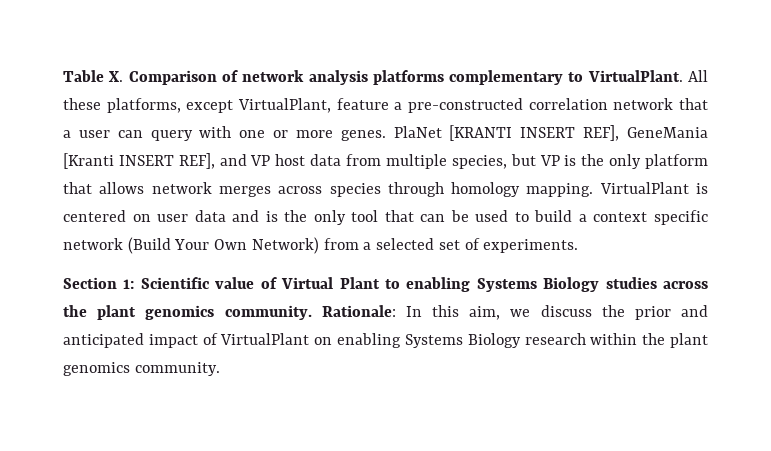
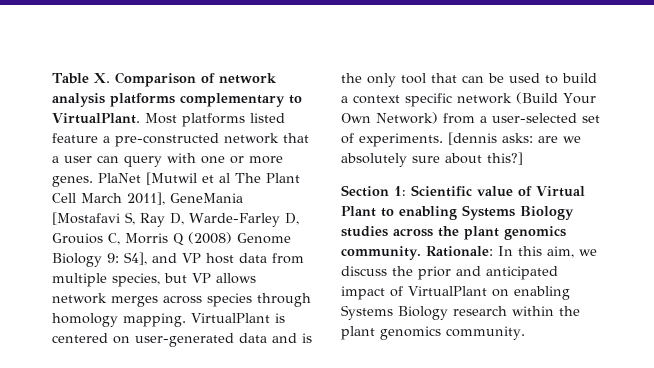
[688,70,708,82] [63,98,331,113] All these platforms, except VirtualPlant, -> [145,113,285,127] Most platforms listed
[528,98,608,110] correlation -> (219, 140) none
[449,125,708,141] [63,153,215,169] [KRANTI INSERT REF], GeneMania [Kranti INSERT REF], -> [146,172,300,185] [52,192,243,205] [52,212,299,227] [52,232,291,246] [52,252,147,267] [Mutwil et al The Plant Cell March 2011], GeneMania [Mostafavi S, Ray D, Warde-Farley D, Grouios C, Morris Q (2008) Genome Biology 9: S4],
[564,154,709,169] [63,182,92,194] is the only platform that -> (211, 278) none
[157,214,189,222] user -> [135,333,234,347] user-generated
[376,238,435,250] selected -> [492,113,577,123] user-selected
(579, 246) none -> [448,132,581,145] [341,152,523,167] [dennis asks: are we absolutely sure about this?]

